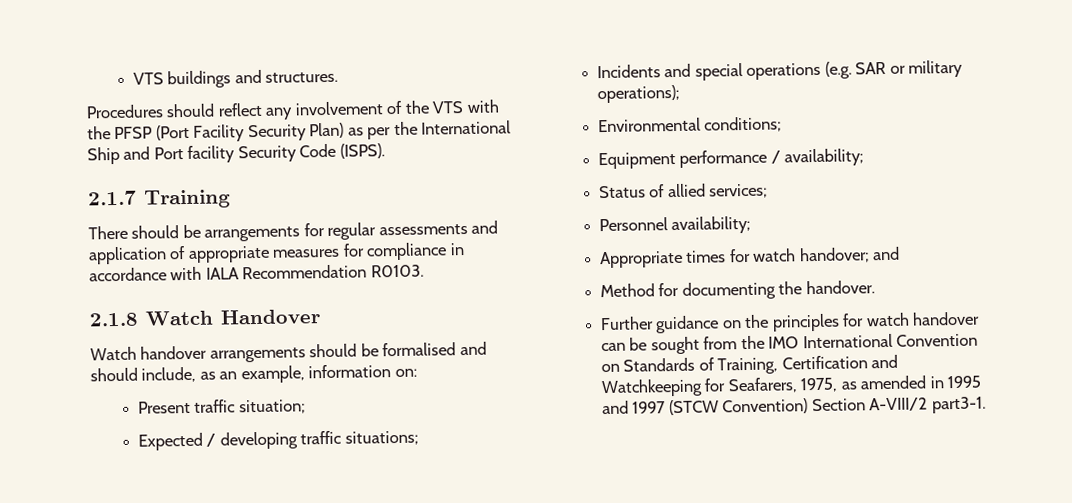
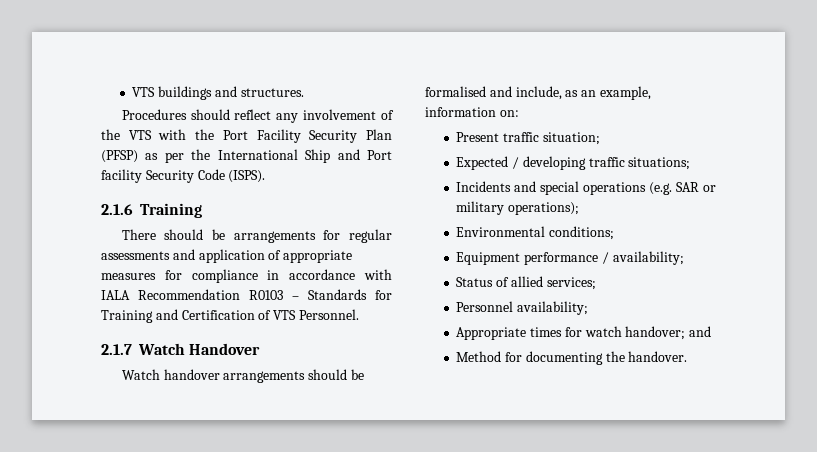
[114,122,345,142] PFSP (Port Facility Security Plan) -> [222,129,392,143] [101,150,138,163] Port Facility Security Plan (PFSP)
[88,190,137,206] 2.1.7 -> [101,204,133,215] 2.1.6
[370,264,424,278] [89,312,139,327] R0103. // 2.1.8 -> [249,289,392,300] [101,309,359,323] [101,344,132,355] R0103 – Standards for Training and Certification of VTS Personnel. // 2.1.7
[90,367,138,382] should -> (512, 91) none
[599,311,981,334] [600,333,979,355] [600,354,899,375] [600,375,982,398] [601,396,986,416] // Further guidance on the principles for watch handover can be sought from the IMO International Convention on Standards of Training, Certification and Watchkeeping for Seafarers, 1975, as amended in 1995 and 1997 (STCW Convention) Section A-VIII/2 part3-1. -> (688, 356) none

